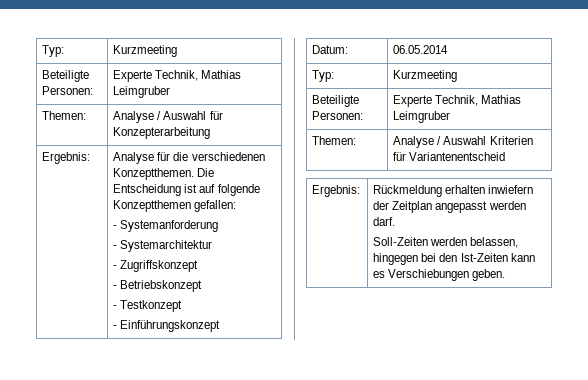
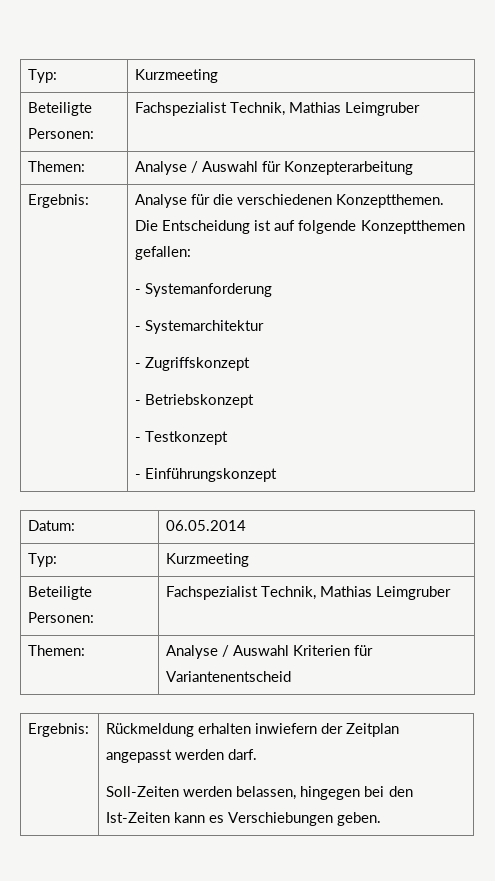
[42,45,65,57] [113,45,178,57] [42,70,90,82] [42,86,94,95] [113,70,153,82] Typ: | Kurzmeeting // Beteiligte Personen: | Experte -> [28,69,58,83] [135,69,219,83] [28,102,93,116] [28,128,95,139] [135,102,228,116] Typ: | Kurzmeeting // Beteiligte Personen: | Fachspezialist
[393,95,433,107] Experte -> [166,586,259,600] Fachspezialist

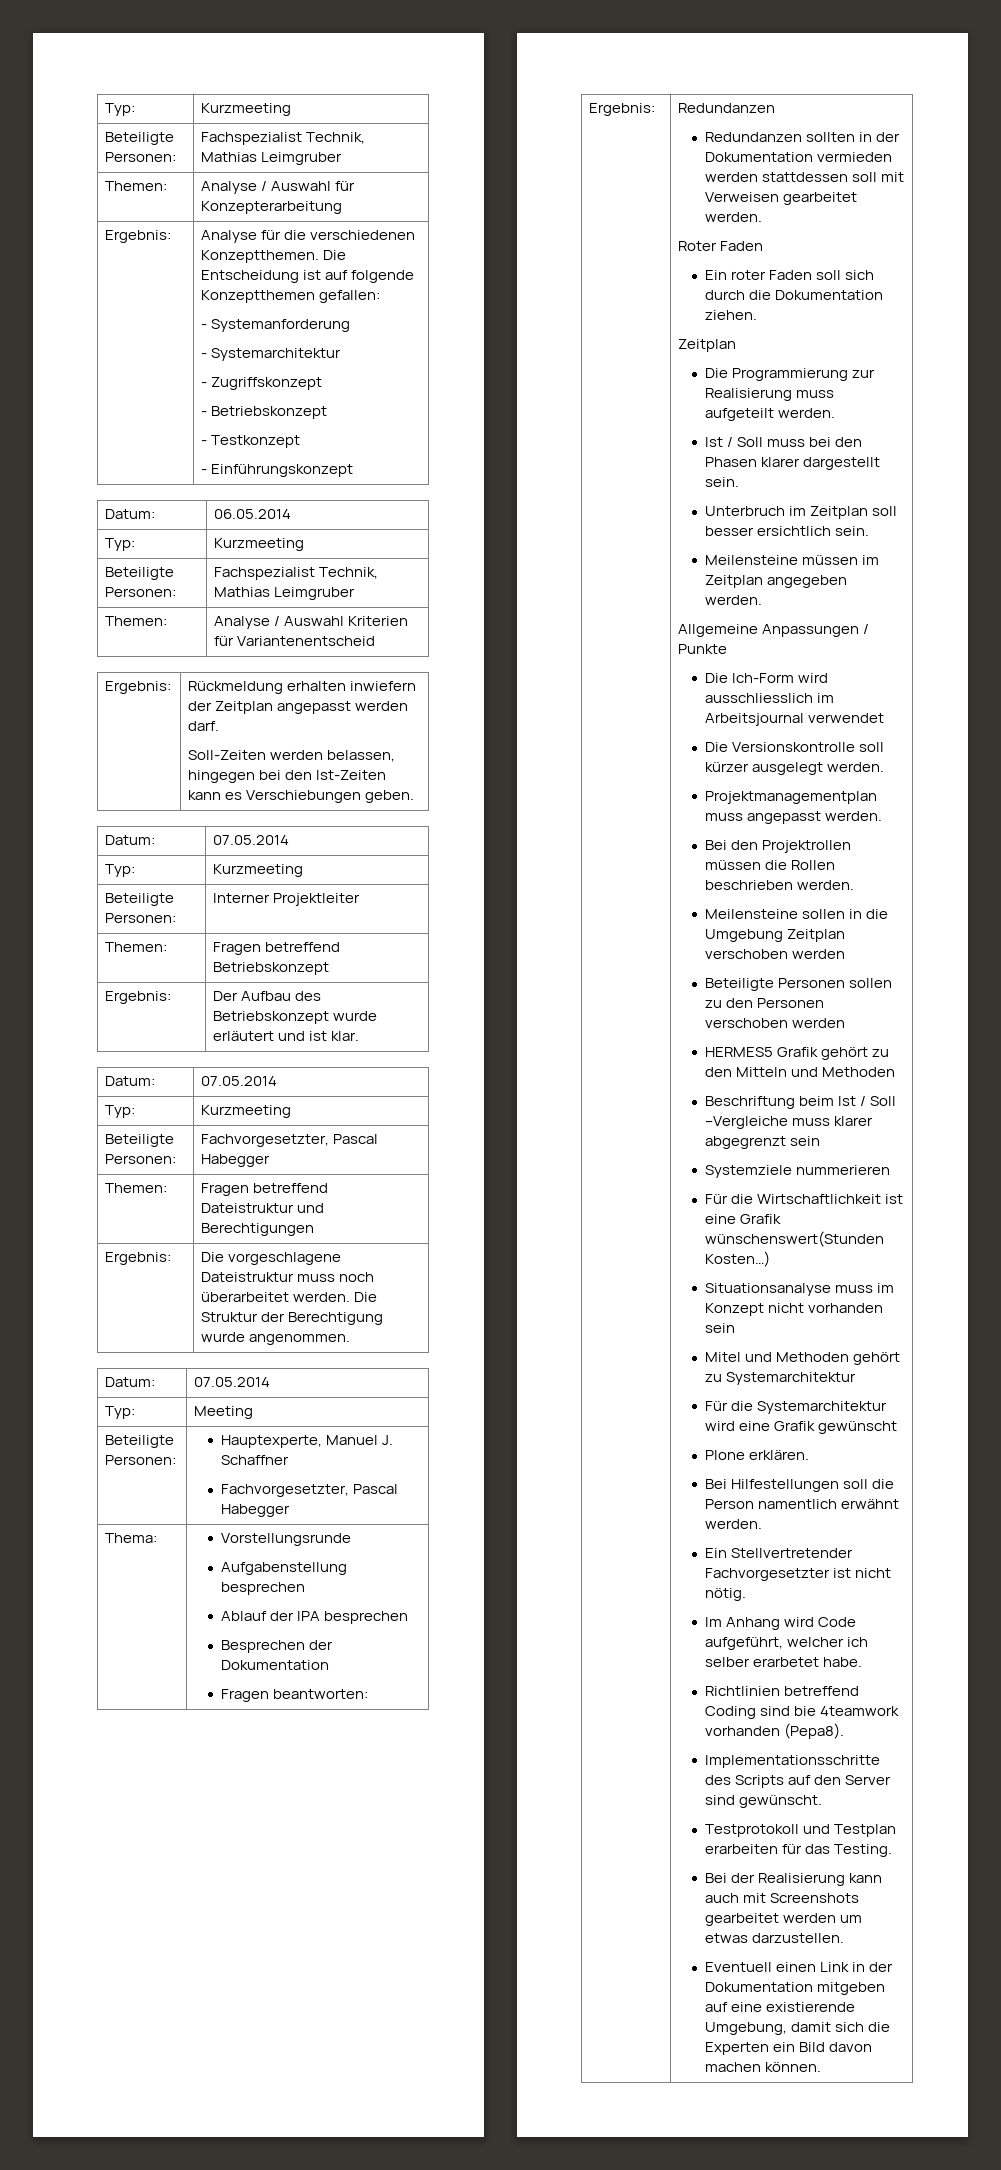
(382, 819) none -> [105,835,156,845] [213,835,290,845] [105,864,136,877] [213,864,304,877] [105,893,175,906] [105,913,177,923] [213,893,361,906] [105,942,168,952] [213,942,341,955] [213,962,330,975] [105,991,172,1004] [213,991,322,1001] [213,1011,378,1024] [213,1031,360,1041] [105,1076,156,1086] [201,1076,278,1086] [105,1105,136,1118] [201,1105,292,1118] [105,1134,175,1147] [105,1154,177,1164] [201,1134,379,1147] [201,1154,271,1167] [105,1183,168,1193] [201,1183,329,1196] [201,1203,325,1213] [201,1223,315,1236] [105,1252,172,1265] [201,1252,342,1265] [201,1272,375,1282] [201,1292,378,1302] [201,1312,384,1325] [201,1332,351,1345] [105,1377,156,1387] [194,1377,271,1387] [105,1406,136,1419] [194,1406,254,1419] [105,1435,175,1448] [105,1455,177,1465] [221,1435,394,1448] [221,1455,290,1465] [221,1484,399,1497] [221,1504,291,1517] [105,1533,158,1543] [221,1533,352,1546] [221,1562,348,1575] [221,1582,306,1595] [221,1611,409,1624] [221,1640,334,1653] [221,1660,330,1670] [221,1689,369,1702] [589,103,656,116] [678,103,776,113] [705,132,901,142] [705,152,893,162] [705,172,905,182] [705,192,858,205] [705,212,763,222] [678,241,764,251] [705,270,875,280] [705,290,884,300] [705,310,758,320] [678,339,737,352] [705,368,876,381] [705,388,835,401] [705,408,836,421] [705,437,863,447] [705,457,881,470] [705,477,740,487] [705,506,898,519] [705,526,870,536] [705,555,880,565] [705,575,848,588] [705,595,763,605] [678,624,870,637] [678,644,728,654] [705,673,829,683] [705,693,835,703] [705,713,885,726] [705,742,885,752] [705,762,885,775] [705,791,878,804] [705,811,883,824] [705,840,852,853] [705,860,836,870] [705,880,855,890] [705,909,889,919] [705,929,846,942] [705,949,846,959] [705,978,893,991] [705,998,825,1008] [705,1018,846,1028] [705,1047,890,1060] [705,1067,896,1077] [705,1096,897,1109] [705,1116,874,1129] [705,1136,821,1149] [705,1165,891,1178] [705,1194,904,1204] [705,1214,782,1224] [705,1231,885,1247] [705,1251,771,1267] [705,1283,895,1296] [705,1303,884,1316] [705,1323,736,1333] [705,1352,901,1365] [705,1372,857,1385] [705,1401,888,1414] [705,1421,898,1434] [705,1450,810,1460] [705,1479,895,1492] [705,1499,900,1509] [705,1519,763,1529] [705,1548,854,1558] [705,1568,892,1581] [705,1588,747,1601] [705,1617,857,1630] [705,1637,869,1650] [705,1657,863,1667] [705,1686,860,1696] [705,1706,900,1719] [705,1723,845,1739] [705,1755,881,1768] [705,1775,892,1788] [705,1795,823,1808] [705,1824,897,1837] [705,1844,893,1857] [705,1873,883,1886] [705,1893,860,1903] [705,1913,863,1926] [705,1933,845,1943] [705,1962,894,1972] [705,1982,886,1995] [705,2002,856,2012] [705,2022,891,2035] [705,2042,873,2055] [705,2062,822,2072] // Datum: | 07.05.2014 // Typ: | Kurzmeeting // Beteiligte Personen: | Interner Projektleiter // Themen: | Fragen betreffend Betriebskonzept // Ergebnis: | Der Aufbau des Betriebskonzept wurde erläutert und ist klar. // Datum: | 07.05.2014 // Typ: | Kurzmeeting // Beteiligte Personen: | Fachvorgesetzter, Pascal Habegger // Themen: | Fragen betreffend Dateistruktur und Berechtigungen // Ergebnis: | Die vorgeschlagene Dateistruktur muss noch überarbeitet werden. Die Struktur der Berechtigung wurde angenommen. // Datum: | 07.05.2014 // Typ: | Meeting // Beteiligte Personen: | Hauptexperte, Manuel J. Schaffner // Fachvorgesetzter, Pascal Habegger // Thema: | Vorstellungsrunde // Aufgabenstellung besprechen // Ablauf der IPA besprechen // Besprechen der Dokumentation // Fragen beantworten: // Ergebnis: | Redundanzen // Redundanzen sollten in der Dokumentation vermieden werden stattdessen soll mit Verweisen gearbeitet werden. // Roter Faden // Ein roter Faden soll sich durch die Dokumentation ziehen. // Zeitplan // Die Programmierung zur Realisierung muss aufgeteilt werden. // Ist / Soll muss bei den Phasen klarer dargestellt sein. // Unterbruch im Zeitplan soll besser ersichtlich sein. // Meilensteine müssen im Zeitplan angegeben werden. // Allgemeine Anpassungen / Punkte // Die Ich-Form wird ausschliesslich im Arbeitsjournal verwendet // Die Versionskontrolle soll kürzer ausgelegt werden. // Projektmanagementplan muss angepasst werden. // Bei den Projektrollen müssen die Rollen beschrieben werden. // Meilensteine sollen in die Umgebung Zeitplan verschoben werden // Beteiligte Personen sollen zu den Personen verschoben werden // HERMES5 Grafik gehört zu den Mitteln und Methoden // Beschriftung beim Ist / Soll –Vergleiche muss klarer abgegrenzt sein // Systemziele nummerieren // Für die Wirtschaftlichkeit ist eine Grafik wünschenswert(Stunden Kosten…) // Situationsanalyse muss im Konzept nicht vorhanden sein // Mitel und Methoden gehört zu Systemarchitektur // Für die Systemarchitektur wird eine Grafik gewünscht // Plone erklären. // Bei Hilfestellungen soll die Person namentlich erwähnt werden. // Ein Stellvertretender Fachvorgesetzter ist nicht nötig. // Im Anhang wird Code aufgeführt, welcher ich selber erarbetet habe. // Richtlinien betreffend Coding sind bie 4teamwork vorhanden (Pepa8). // Implementationsschritte des Scripts auf den Server sind gewünscht. // Testprotokoll und Testplan erarbeiten für das Testing. // Bei der Realisierung kann auch mit Screenshots gearbeitet werden um etwas darzustellen. // Eventuell einen Link in der Dokumentation mitgeben auf eine existierende Umgebung, damit sich die Experten ein Bild davon machen können.

